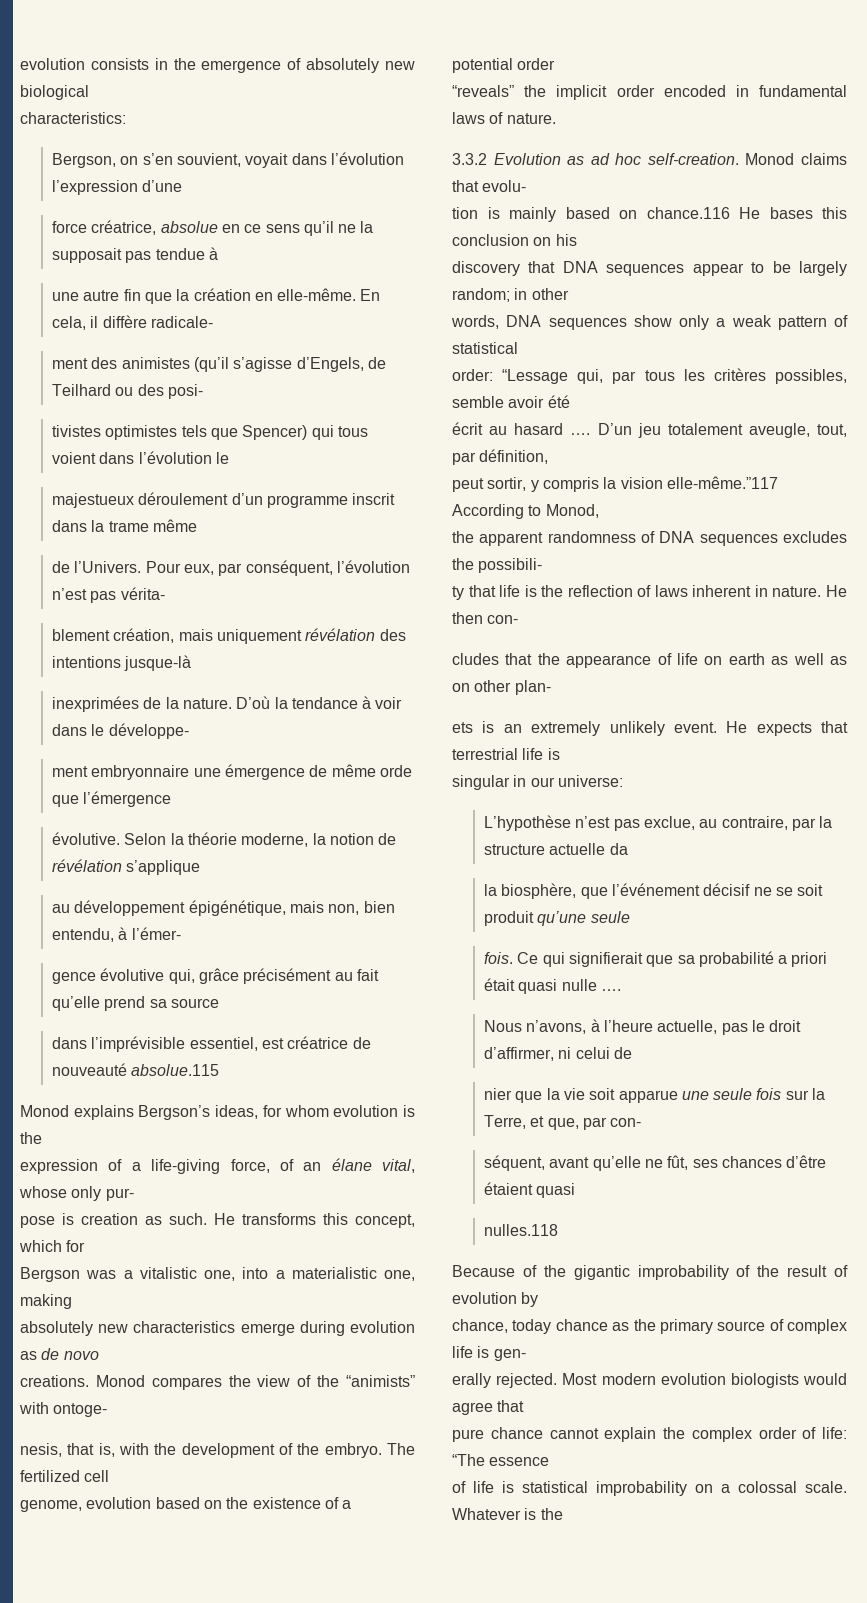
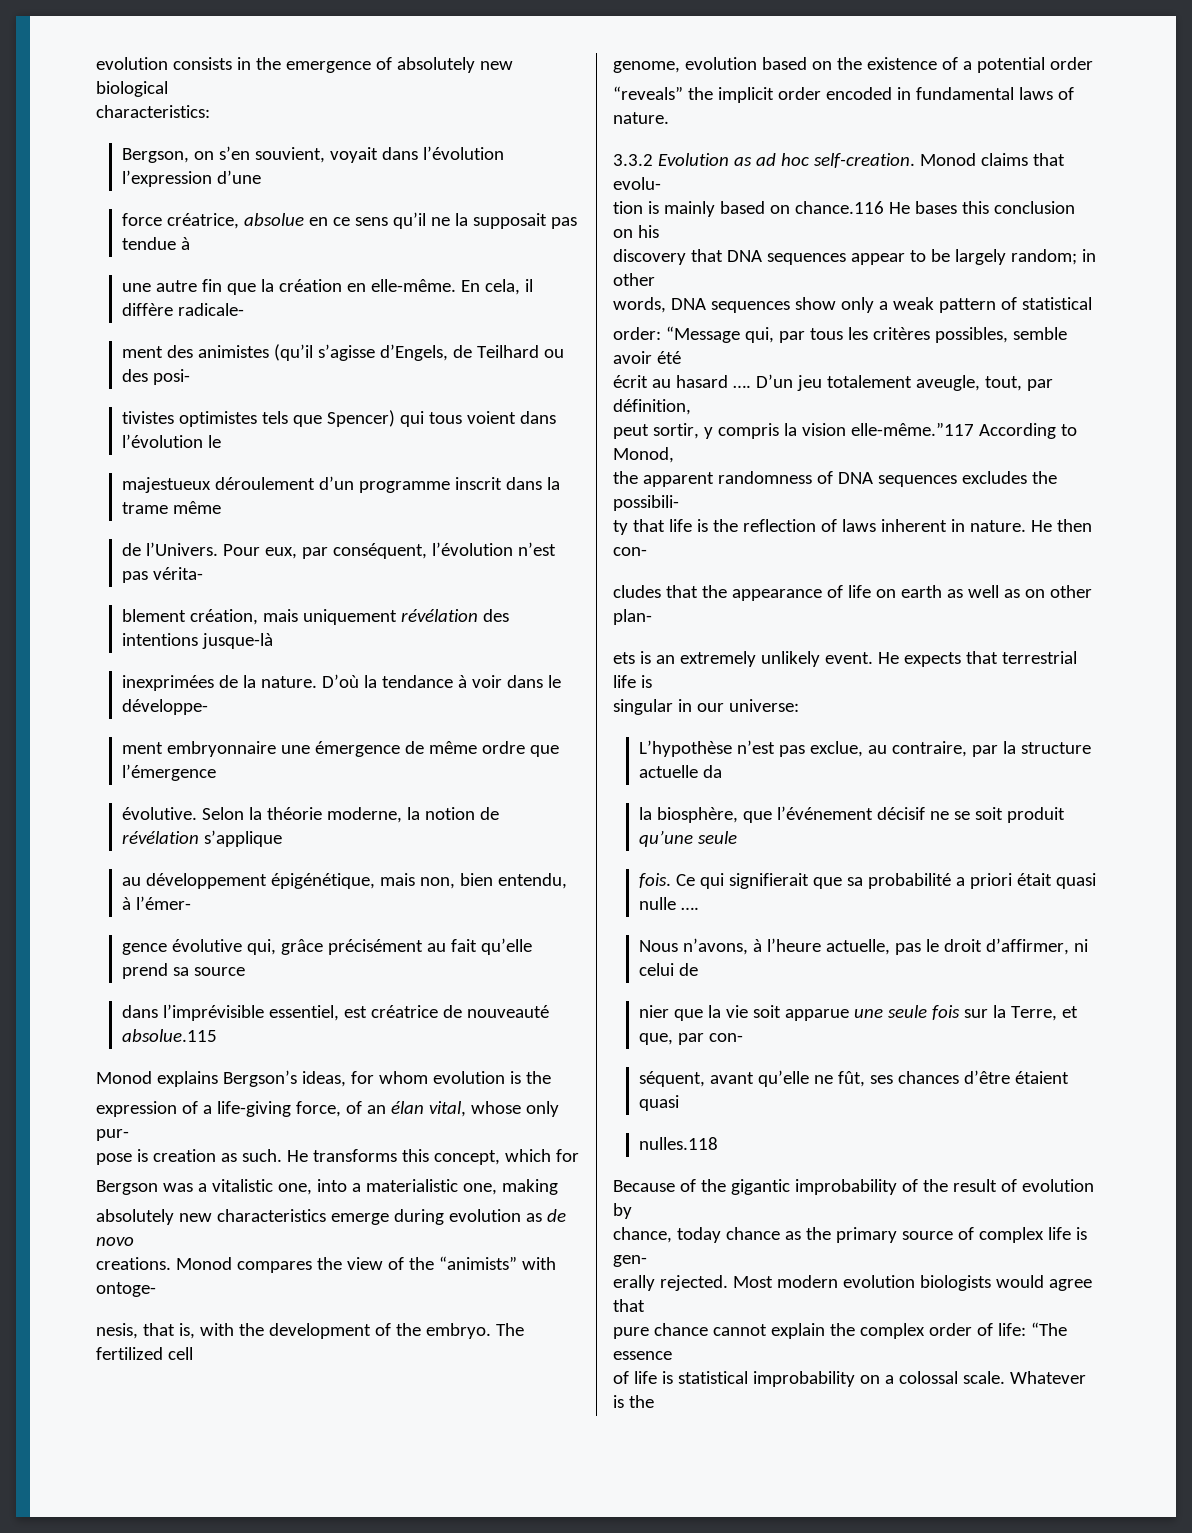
[379,765,412,777] orde -> [481,741,525,754] ordre
[331,1158,372,1171] élane -> [390,1101,424,1114] élan
[502,369,569,384] “Lessage -> [665,326,740,343] “Message

